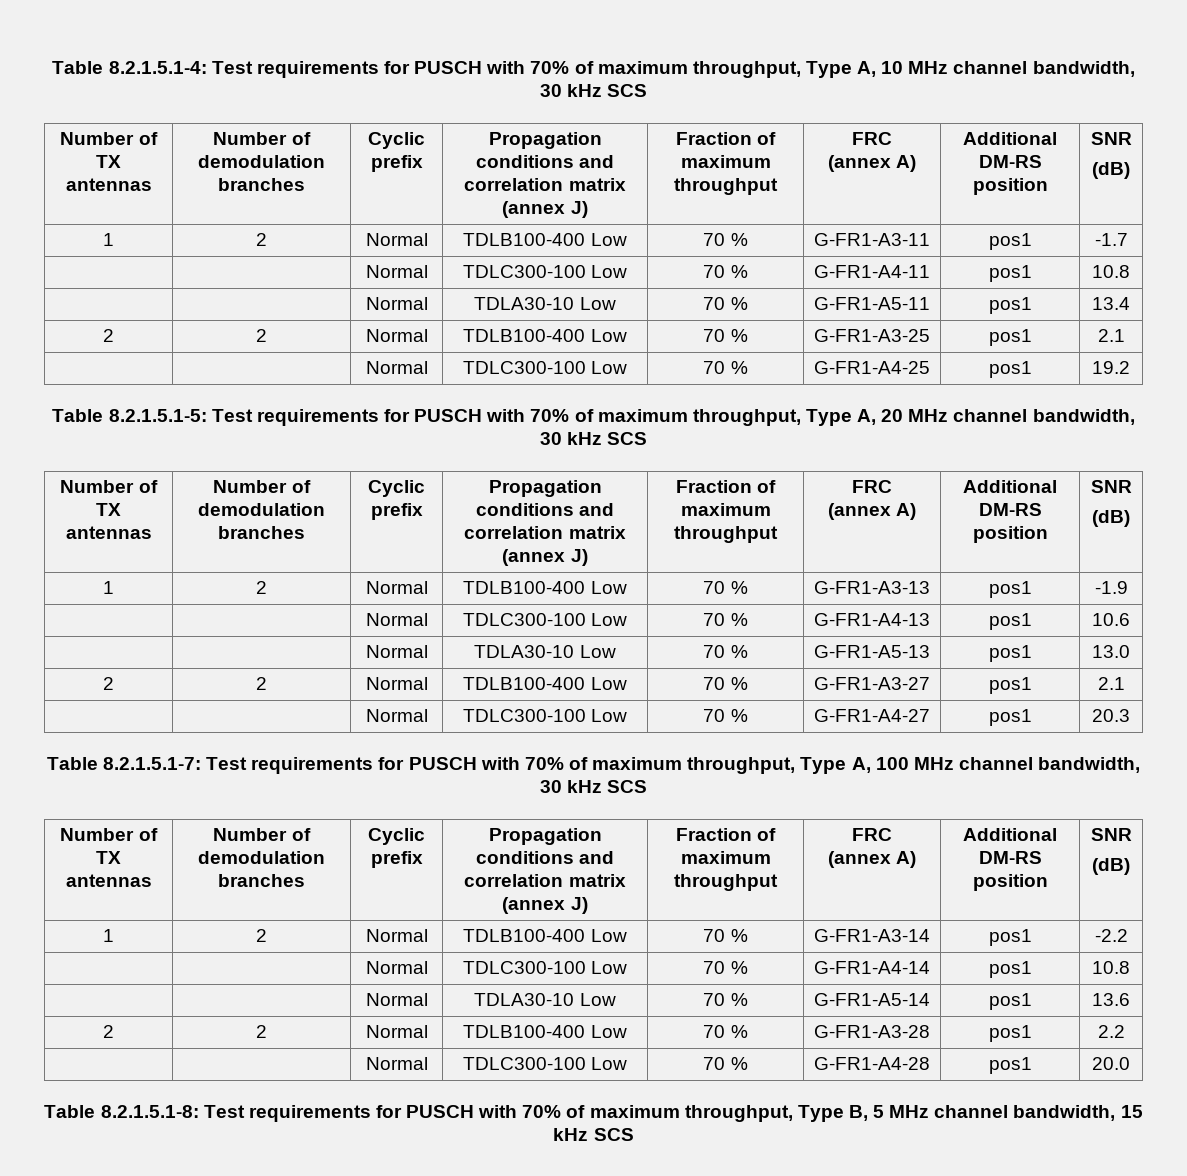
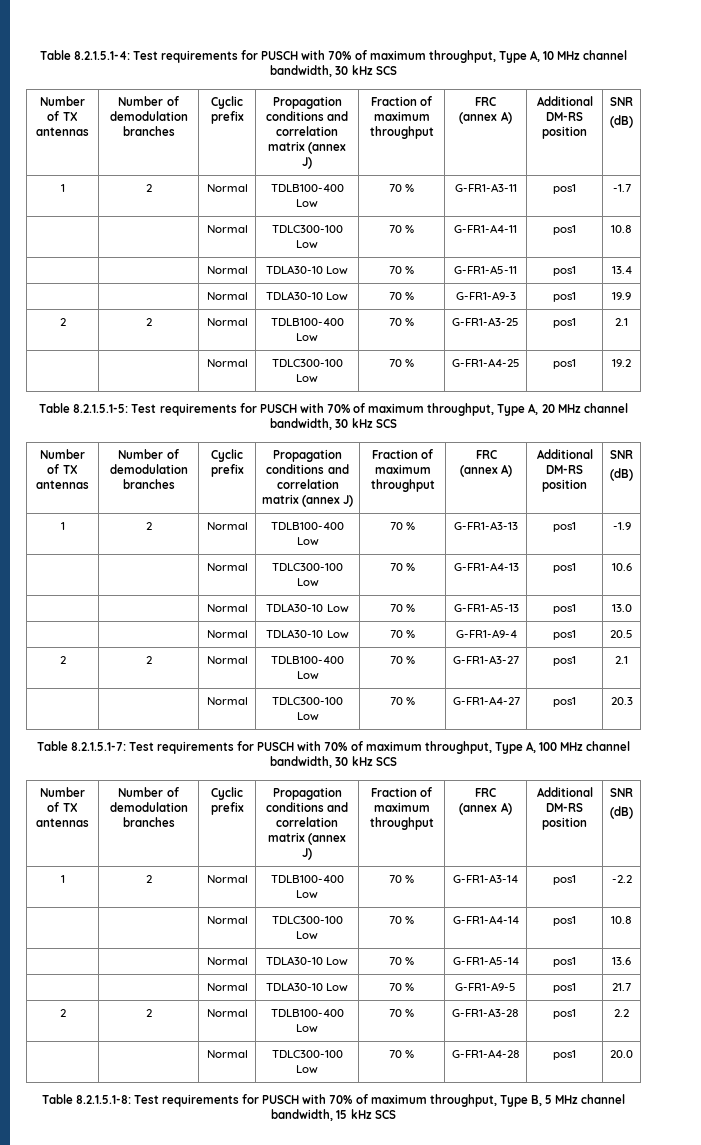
(1130, 303) none -> [206,292,248,300] [265,291,349,301] [388,292,415,300] [455,291,516,300] [553,292,576,302] [612,292,631,300] // | | Normal | TDLA30-10 Low | 70 % | G-FR1-A9-3 | pos1 | 19.9
(1130, 651) none -> [206,630,248,638] [266,629,349,639] [389,630,416,638] [455,629,517,638] [553,630,576,640] [610,630,633,638] // | | Normal | TDLA30-10 Low | 70 % | G-FR1-A9-4 | pos1 | 20.5
(1130, 999) none -> [206,983,248,991] [265,982,349,992] [388,983,415,991] [455,982,516,991] [553,983,576,993] [612,983,631,991] // | | Normal | TDLA30-10 Low | 70 % | G-FR1-A9-5 | pos1 | 21.7

